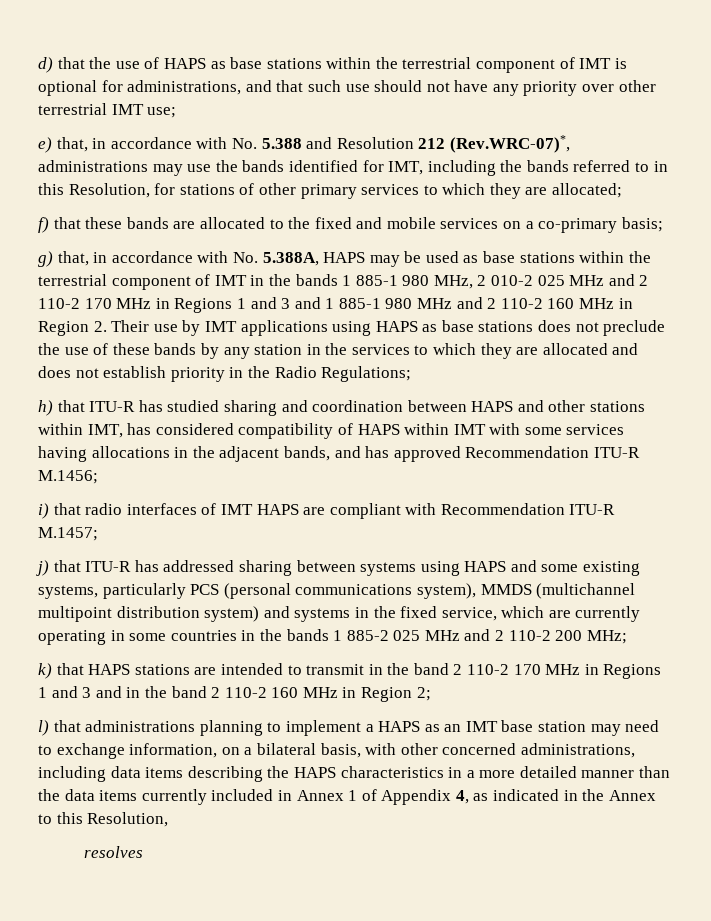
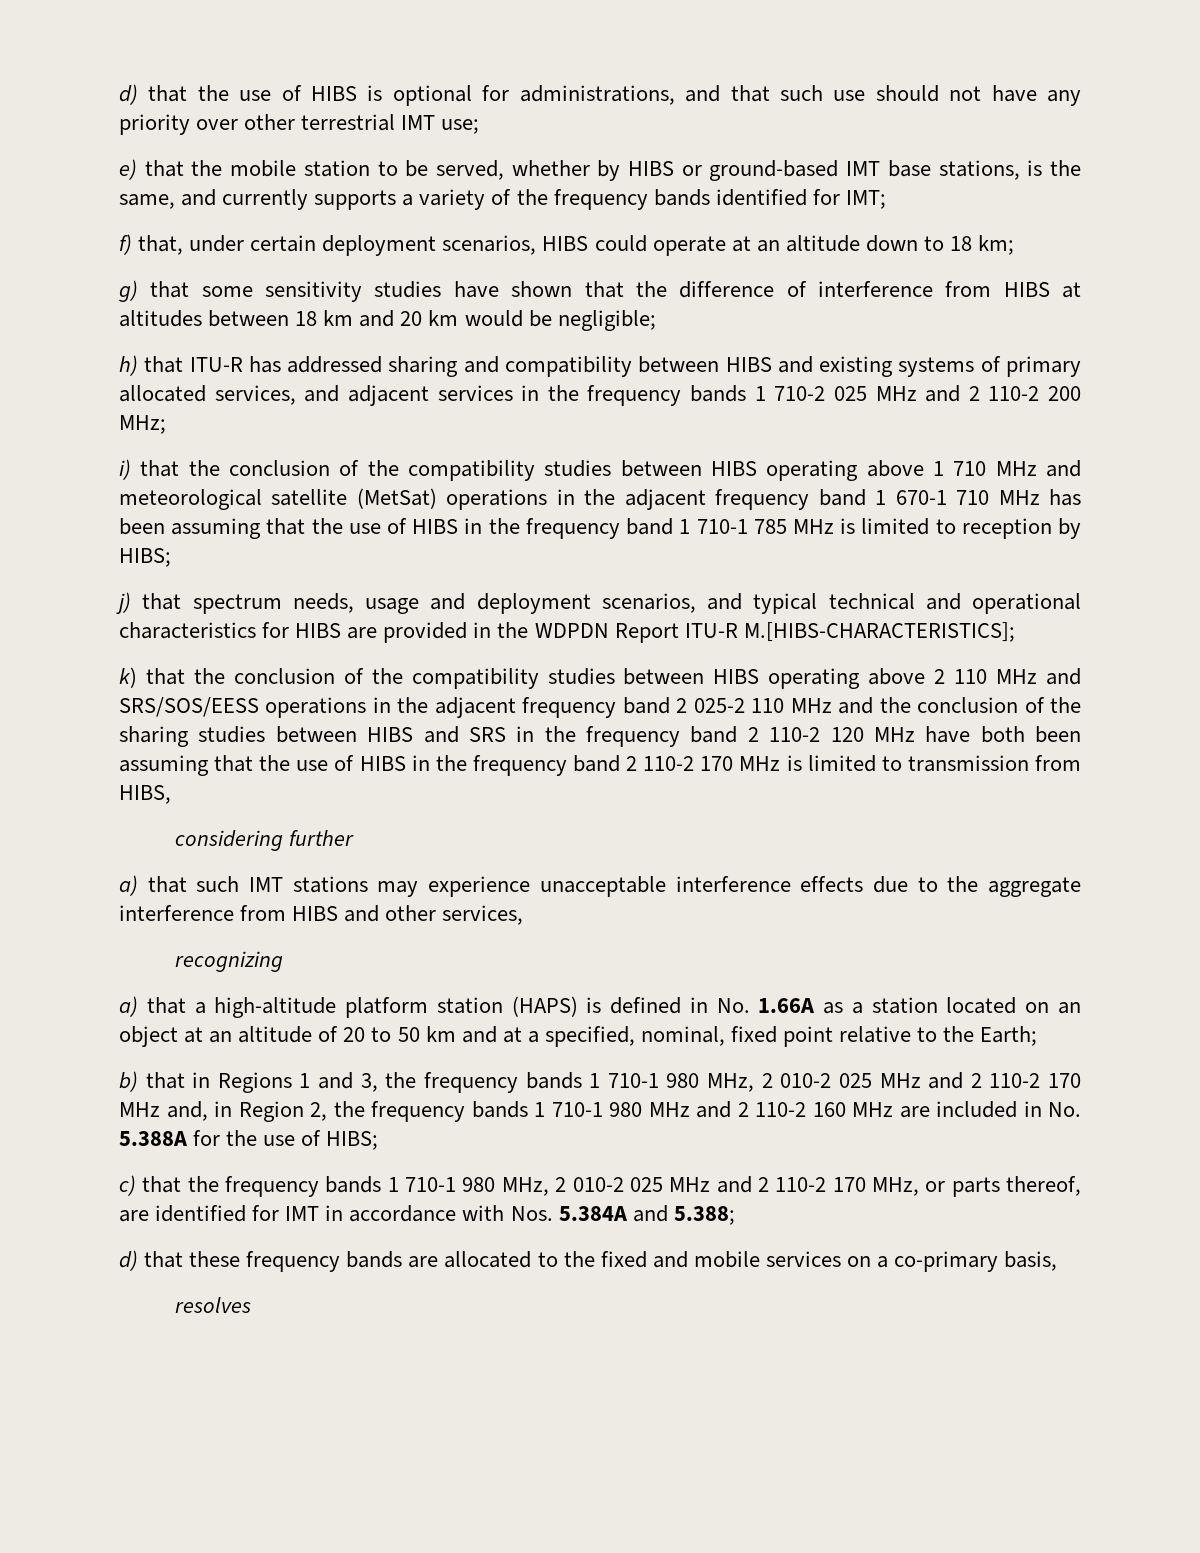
[163,57,612,73] HAPS as base stations within the terrestrial component of IMT -> [311,86,358,101] HIBS
[56,135,570,153] [38,160,668,176] [38,183,623,199] [38,217,49,233] that, in accordance with No. 5.388 and Resolution 212 (Rev.WRC-07)*, administrations may use the bands identified for IMT, including the bands referred to in this Resolution, for stations of other primary services to which they are allocated; // f) -> [144,160,1082,181] [119,189,886,210] [119,234,1015,256] [119,280,1081,302] [119,310,656,331] [119,355,1082,377] [119,385,1081,406] [119,415,166,434] [119,459,1082,481] [119,488,1081,510] [119,518,1081,539] [119,548,171,567] [116,592,1081,614] [119,622,1015,643] [119,667,1081,689] [119,697,1082,718] [119,726,1081,747] [119,755,1081,776] [119,785,171,804] [174,830,354,851] [119,875,1082,897] [119,905,524,925] [174,951,283,972] [119,996,1081,1018] [119,1026,1038,1047] [119,1071,1081,1093] [119,1101,1081,1122] [119,1130,379,1150] [119,1175,1082,1197] [119,1205,735,1225] [119,1250,138,1271] that the mobile station to be served, whether by HIBS or ground-based IMT base stations, is the same, and currently supports a variety of the frequency bands identified for IMT; // f) that, under certain deployment scenarios, HIBS could operate at an altitude down to 18 km; // g) that some sensitivity studies have shown that the difference of interference from HIBS at altitudes between 18 km and 20 km would be negligible; // h) that ITU-R has addressed sharing and compatibility between HIBS and existing systems of primary allocated services, and adjacent services in the frequency bands 1 710-2 025 MHz and 2 110-2 200 MHz; // i) that the conclusion of the compatibility studies between HIBS operating above 1 710 MHz and meteorological satellite (MetSat) operations in the adjacent frequency band 1 670-1 710 MHz has been assuming that the use of HIBS in the frequency band 1 710-1 785 MHz is limited to reception by HIBS; // j) that spectrum needs, usage and deployment scenarios, and typical technical and operational characteristics for HIBS are provided in the WDPDN Report ITU-R M.[HIBS-CHARACTERISTICS]; // k) that the conclusion of the compatibility studies between HIBS operating above 2 110 MHz and SRS/SOS/EESS operations in the adjacent frequency band 2 025-2 110 MHz and the conclusion of the sharing studies between HIBS and SRS in the frequency band 2 110-2 120 MHz have both been assuming that the use of HIBS in the frequency band 2 110-2 170 MHz is limited to transmission from HIBS, // considering further // a) that such IMT stations may experience unacceptable interference effects due to the aggregate interference from HIBS and other services, // recognizing // a) that a high-altitude platform station (HAPS) is defined in No. 1.66A as a station located on an object at an altitude of 20 to 50 km and at a specified, nominal, fixed point relative to the Earth; // b) that in Regions 1 and 3, the frequency bands 1 710-1 980 MHz, 2 010-2 025 MHz and 2 110-2 170 MHz and, in Region 2, the frequency bands 1 710-1 980 MHz and 2 110-2 160 MHz are included in No. 5.388A for the use of HIBS; // c) that the frequency bands 1 710-1 980 MHz, 2 010-2 025 MHz and 2 110-2 170 MHz, or parts thereof, are identified for IMT in accordance with Nos. 5.384A and 5.388; // d)
(123, 223) none -> [246,1251,341,1272] frequency
[621,217,663,232] [38,251,651,267] [38,274,649,290] [38,297,633,313] [38,320,666,336] [38,343,639,359] [38,366,412,382] [38,400,646,416] [38,423,625,439] [38,446,640,462] [38,470,98,484] [38,503,616,519] [38,527,98,541] [36,560,641,576] [38,583,636,599] [38,606,641,622] [38,629,627,645] [38,663,662,679] [38,686,431,702] [38,720,660,736] [38,743,635,759] [38,766,671,782] [38,789,656,805] [38,812,169,827] basis; // g) that, in accordance with No. 5.388A, HAPS may be used as base stations within the terrestrial component of IMT in the bands 1 885-1 980 MHz, 2 010-2 025 MHz and 2 110-2 170 MHz in Regions 1 and 3 and 1 885-1 980 MHz and 2 110-2 160 MHz in Region 2. Their use by IMT applications using HAPS as base stations does not preclude the use of these bands by any station in the services to which they are allocated and does not establish priority in the Radio Regulations; // h) that ITU-R has studied sharing and coordination between HAPS and other stations within IMT, has considered compatibility of HAPS within IMT with some services having allocations in the adjacent bands, and has approved Recommendation ITU-R M.1456; // i) that radio interfaces of IMT HAPS are compliant with Recommendation ITU-R M.1457; // j) that ITU-R has addressed sharing between systems using HAPS and some existing systems, particularly PCS (personal communications system), MMDS (multichannel multipoint distribution system) and systems in the fixed service, which are currently operating in some countries in the bands 1 885-2 025 MHz and 2 110-2 200 MHz; // k) that HAPS stations are intended to transmit in the band 2 110-2 170 MHz in Regions 1 and 3 and in the band 2 110-2 160 MHz in Region 2; // l) that administrations planning to implement a HAPS as an IMT base station may need to exchange information, on a bilateral basis, with other concerned administrations, including data items describing the HAPS characteristics in a more detailed manner than the data items currently included in Annex 1 of Appendix 4, as indicated in the Annex to this Resolution, -> [1004,1251,1058,1271] basis,

